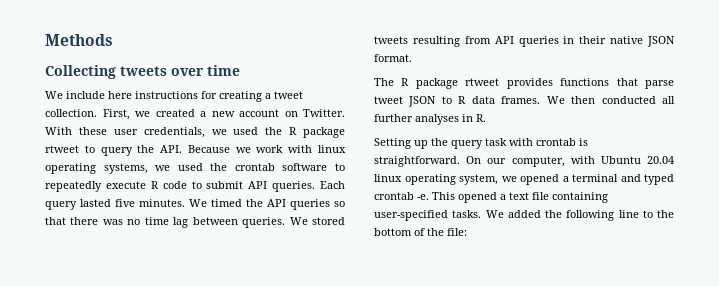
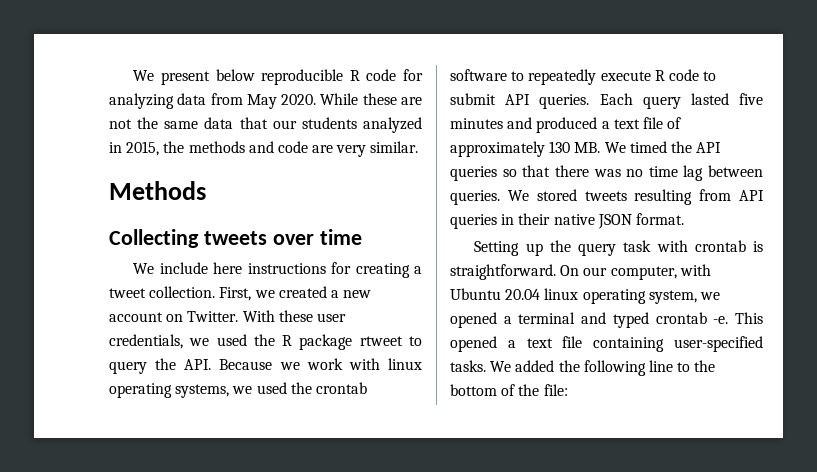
(45, 40) none -> [133,69,423,85] [109,93,422,109] [109,117,422,133] [109,141,419,157] We present below reproducible R code for analyzing data from May 2020. While these are not the same data that our students analyzed in 2015, the methods and code are very similar. //
[139,199,185,207] minutes. -> [450,117,682,133] [450,141,601,157] minutes and produced a text file of approximately 130 MB.
[374,78,674,89] [374,96,675,107] [374,114,486,125] // The R package rtweet provides functions that parse tweet JSON to R data frames. We then conducted all further analyses in R. -> (684, 219) none

